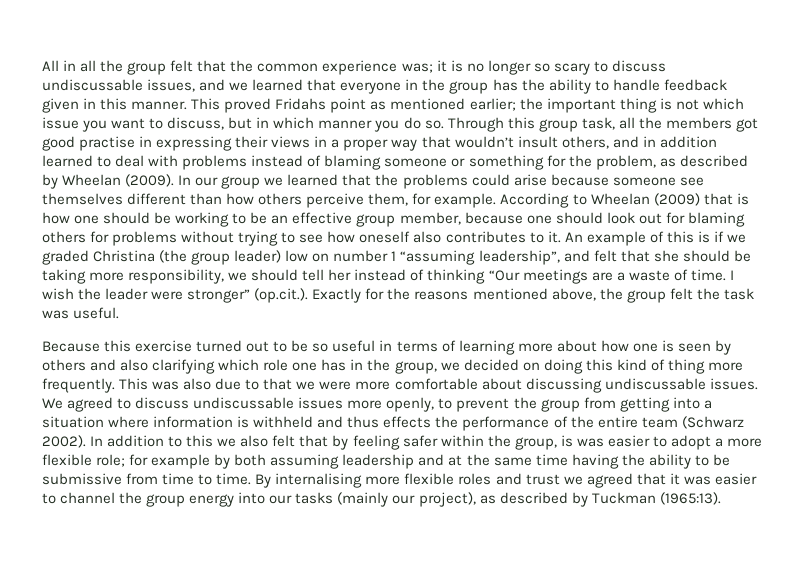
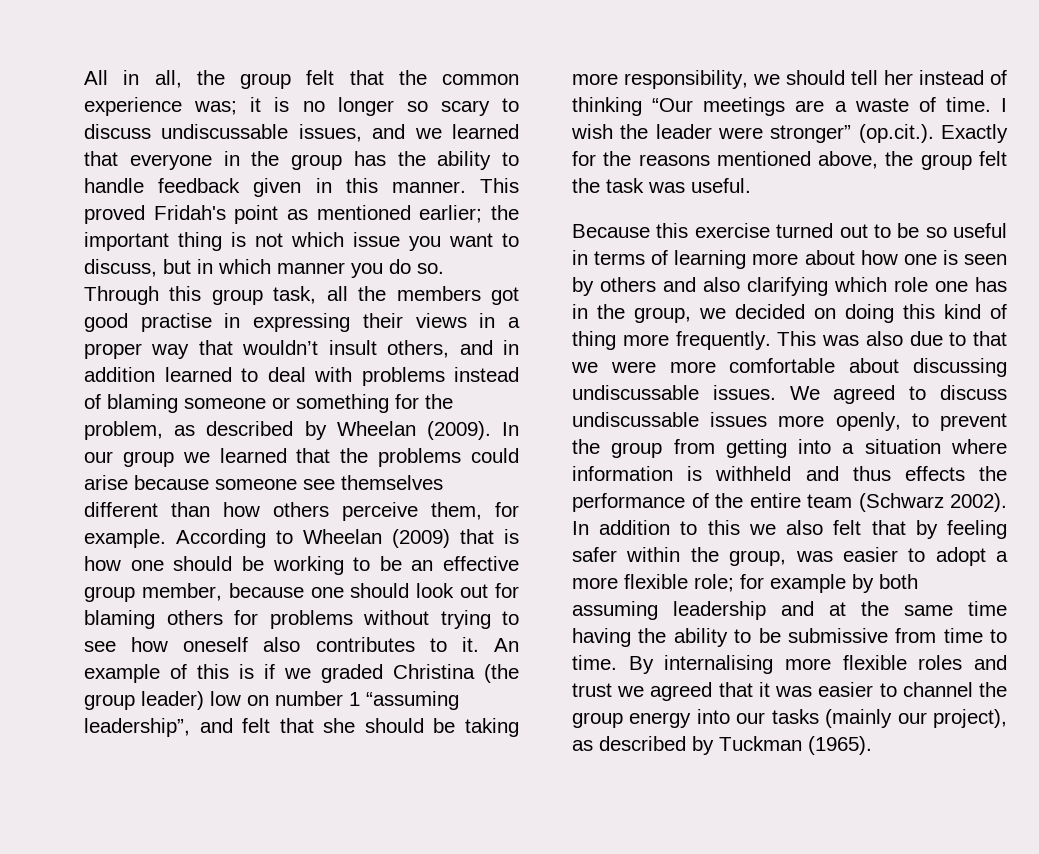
[80,60,97,72] all -> [154,70,182,88] all,
[275,98,327,110] Fridahs -> [153,205,226,220] Fridah's
[560,435,573,447] is -> (787, 558) none
[659,492,721,505] (1965:13). -> [808,736,872,755] (1965).

